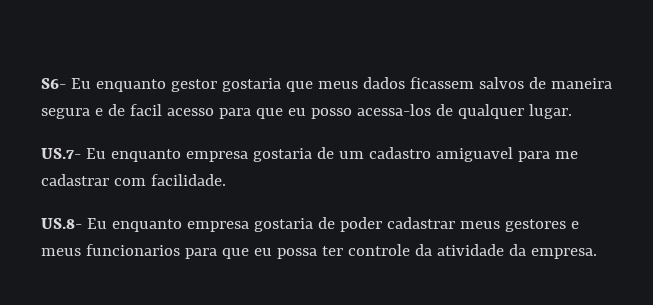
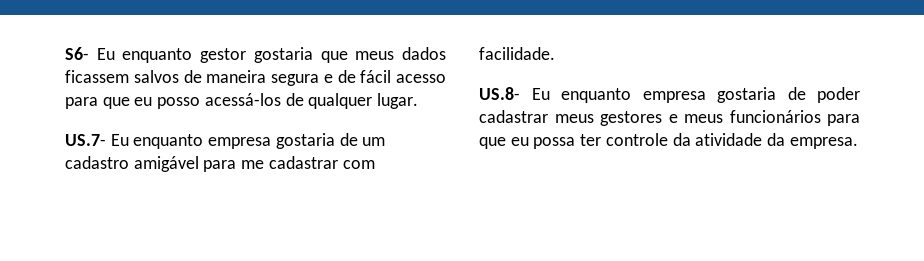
[129,104,162,116] facil -> [360,70,392,83] fácil
[356,104,431,116] acessa-los -> [204,93,281,106] acessá-los
[435,147,513,162] amiguavel -> [133,156,199,172] amigável
[85,244,180,256] funcionarios -> [729,110,821,123] funcionários

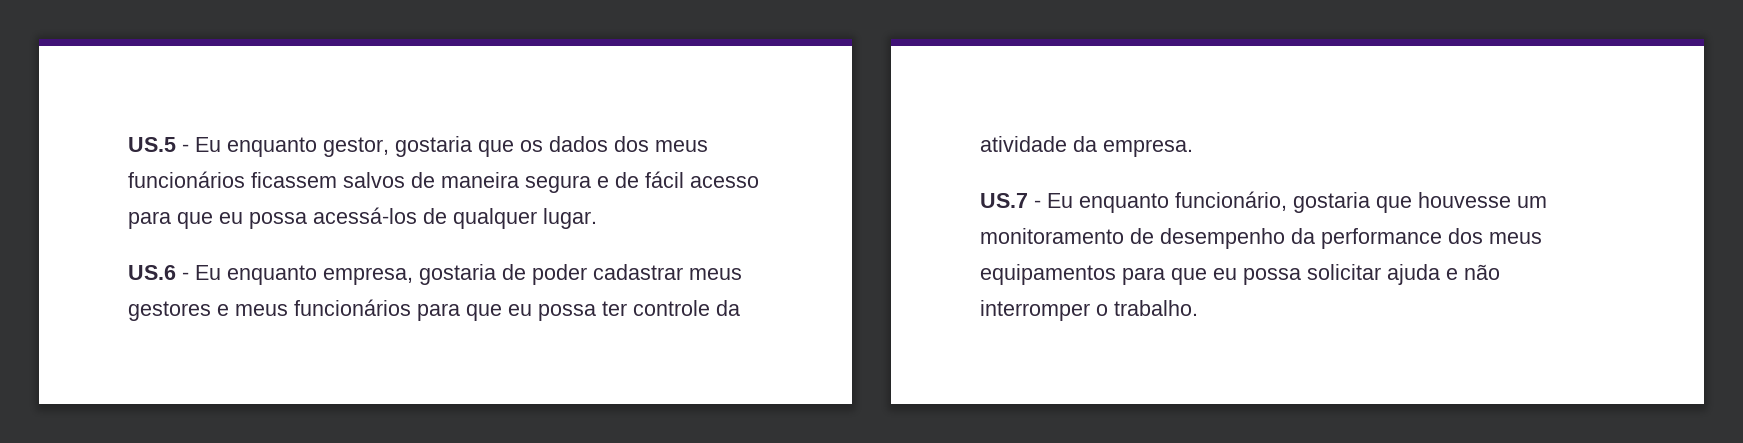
[65,47,446,63] S6- Eu enquanto gestor gostaria que meus dados -> [128,136,708,157] [128,171,245,188] US.5 - Eu enquanto gestor, gostaria que os dados dos meus funcionários
[157,97,201,109] posso -> [249,212,307,229] possa
[65,133,386,149] [65,156,375,172] [479,47,555,60] [479,87,706,103] US.7- Eu enquanto empresa gostaria de um cadastro amigável para me cadastrar com facilidade. // US.8- Eu enquanto empresa -> [128,265,413,285] US.6 - Eu enquanto empresa,
(858, 143) none -> [980,191,1547,213] [980,228,1542,249] [980,264,1500,285] [980,300,1198,321] // US.7 - Eu enquanto funcionário, gostaria que houvesse um monitoramento de desempenho da performance dos meus equipamentos para que eu possa solicitar ajuda e não interromper o trabalho.

